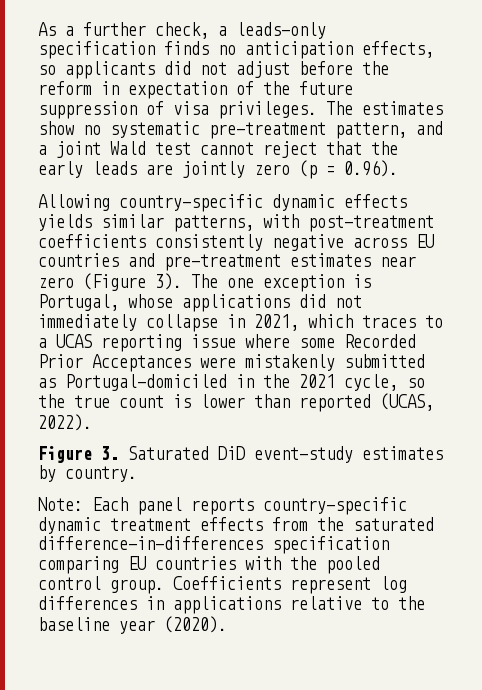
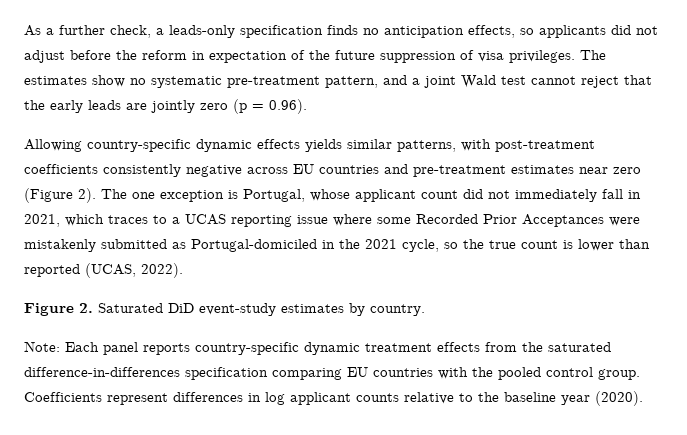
[155,273,182,290] 3). -> [78,188,96,203] 2).
[182,294,290,312] applications -> [355,189,458,202] applicant count
[146,314,218,332] collapse -> [602,189,623,199] fall
[101,446,119,460] 3. -> [79,303,93,313] 2.
[380,576,407,593] log -> (168, 399) none
[173,596,281,614] applications -> [265,392,399,405] log applicant counts

